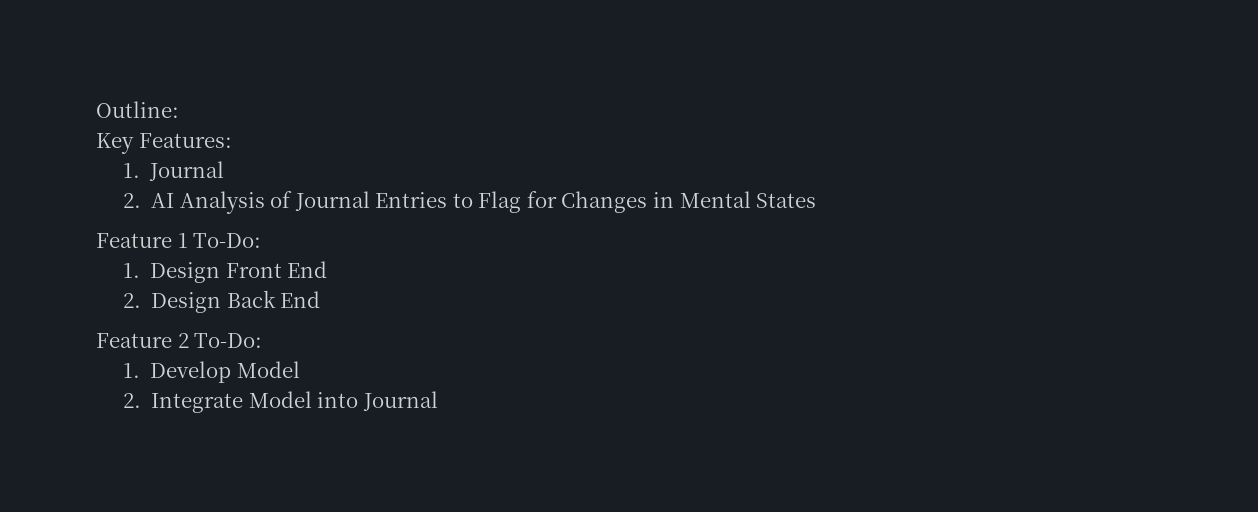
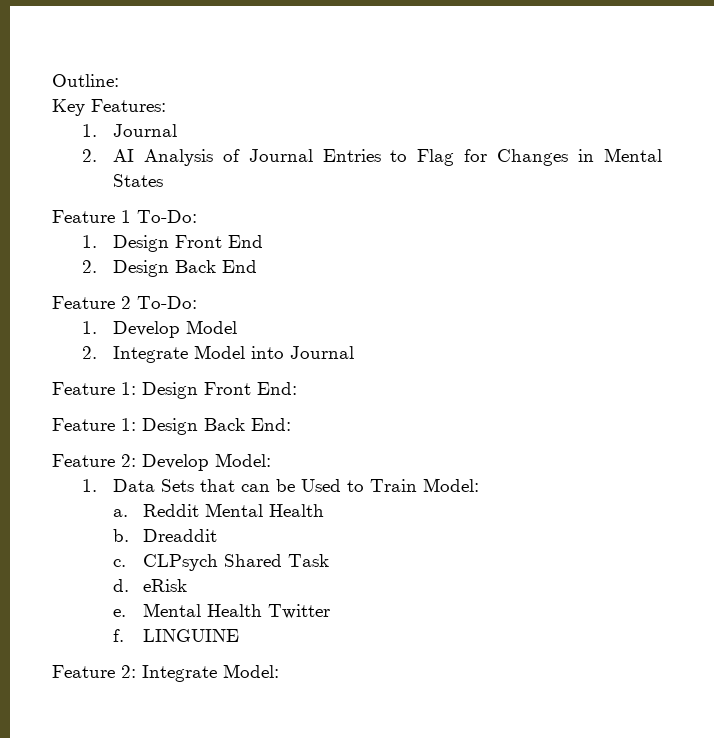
(438, 401) none -> [52,382,297,399] [52,418,291,435] [52,453,271,471] [82,478,479,492] [112,503,325,517] [112,529,218,542] [112,554,330,571] [112,579,188,592] [112,603,331,619] [112,629,240,642] [52,664,279,682] // Feature 1: Design Front End: // Feature 1: Design Back End: // Feature 2: Develop Model: // 1. Data Sets that can be Used to Train Model: // a. Reddit Mental Health // b. Dreaddit // c. CLPsych Shared Task // d. eRisk // e. Mental Health Twitter // f. LINGUINE // Feature 2: Integrate Model:

